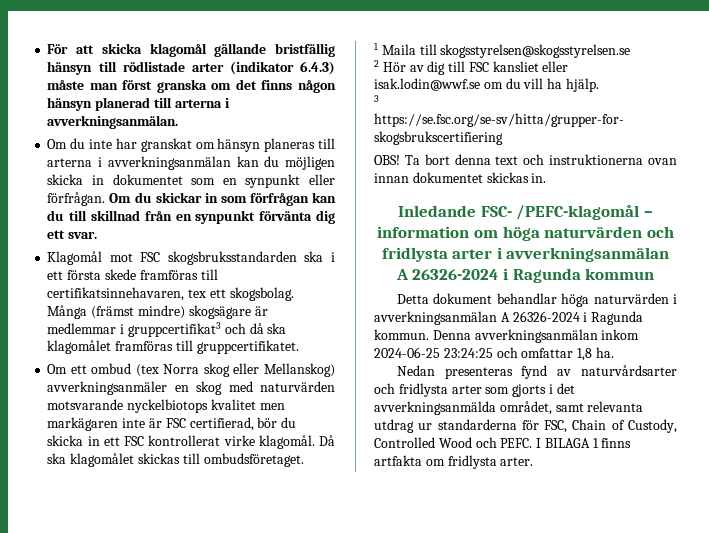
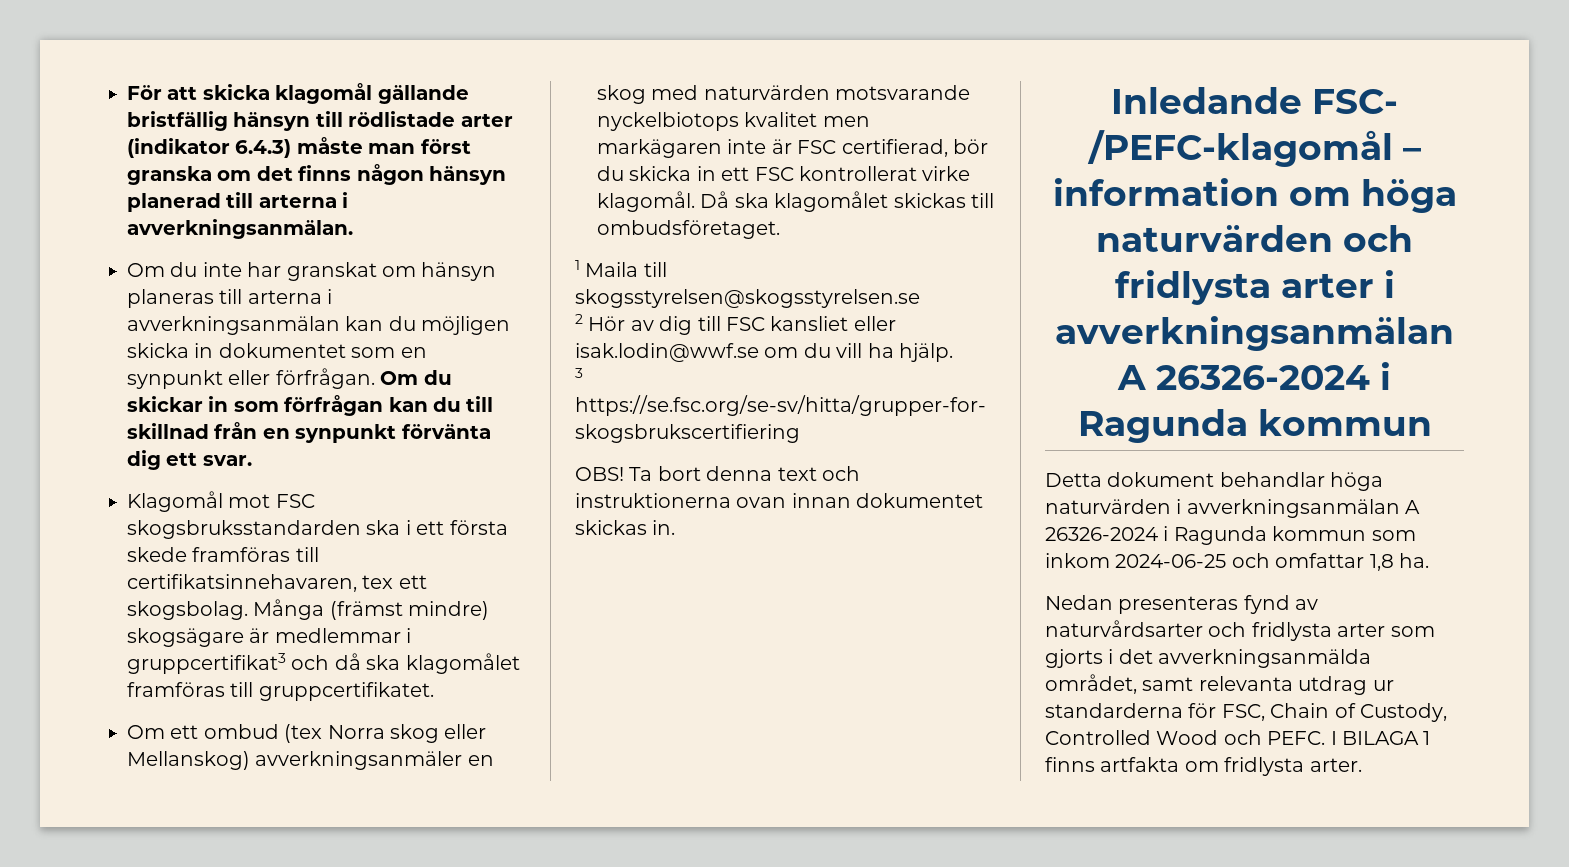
[374,329,598,343] kommun. Denna avverkningsanmälan -> [1272,526,1416,541] kommun som
[443,348,493,358] 23:24:25 -> (1227, 561) none

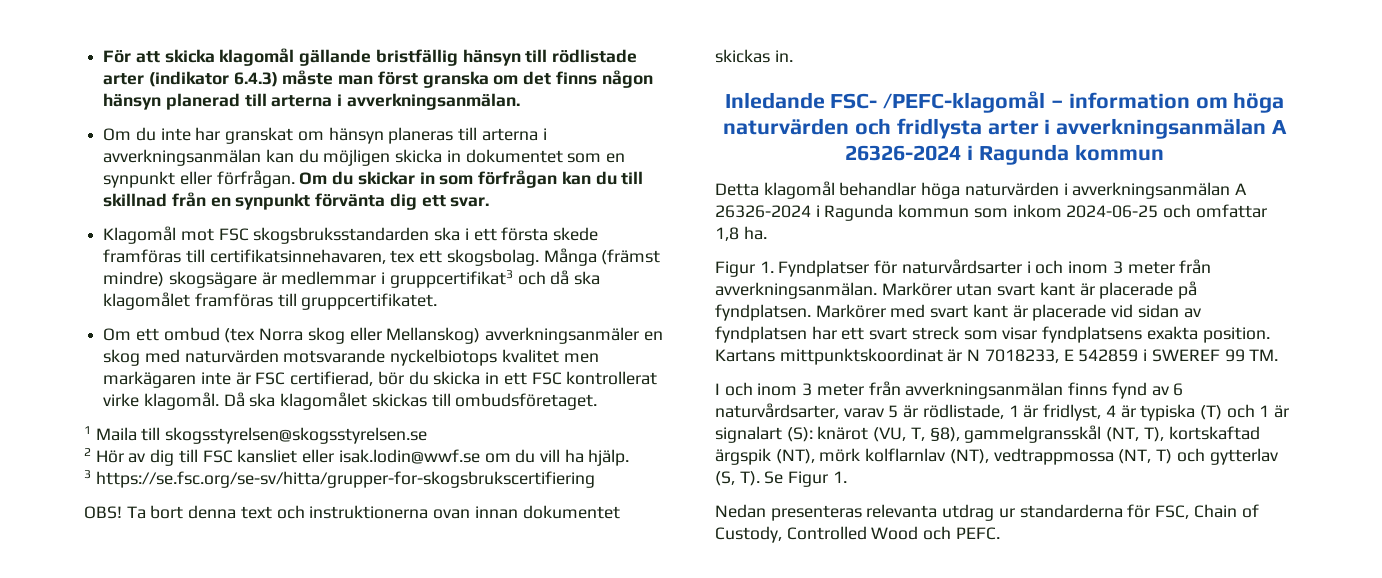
[1107,472,1215,487] dokument -> [763,181,835,199] klagomål
[1045,595,1319,614] [1045,620,1435,641] [1045,649,1372,668] [1045,674,1194,694] Nedan presenteras fynd av naturvårdsarter och fridlysta arter som gjorts i det avverkningsanmälda området, samt -> [715,259,1212,277] [715,281,1198,299] [715,304,1201,321] [715,326,1270,343] [715,348,1279,365] [715,381,1184,399] [715,403,1290,421] [715,425,1260,443] [715,448,1278,465] [715,471,847,487] [715,504,862,521] Figur 1. Fyndplatser för naturvårdsarter i och inom 3 meter från avverkningsanmälan. Markörer utan svart kant är placerade på fyndplatsen. Markörer med svart kant är placerade vid sidan av fyndplatsen har ett svart streck som visar fyndplatsens exakta position. Kartans mittpunktskoordinat är N 7018233, E 542859 i SWEREF 99 TM. // I och inom 3 meter från avverkningsanmälan finns fynd av 6 naturvårdsarter, varav 5 är rödlistade, 1 är fridlyst, 4 är typiska (T) och 1 är signalart (S): knärot (VU, T, §8), gammelgransskål (NT, T), kortskaftad ärgspik (NT), mörk kolflarnlav (NT), vedtrappmossa (NT, T) och gytterlav (S, T). Se Figur 1. // Nedan presenteras
[1330,731,1431,745] [1045,757,1362,776] I BILAGA 1 finns artfakta om fridlysta arter. -> (1000, 533) none

